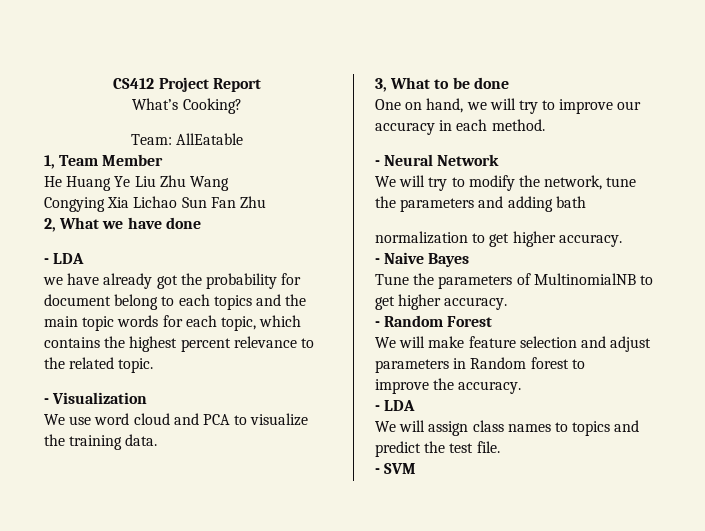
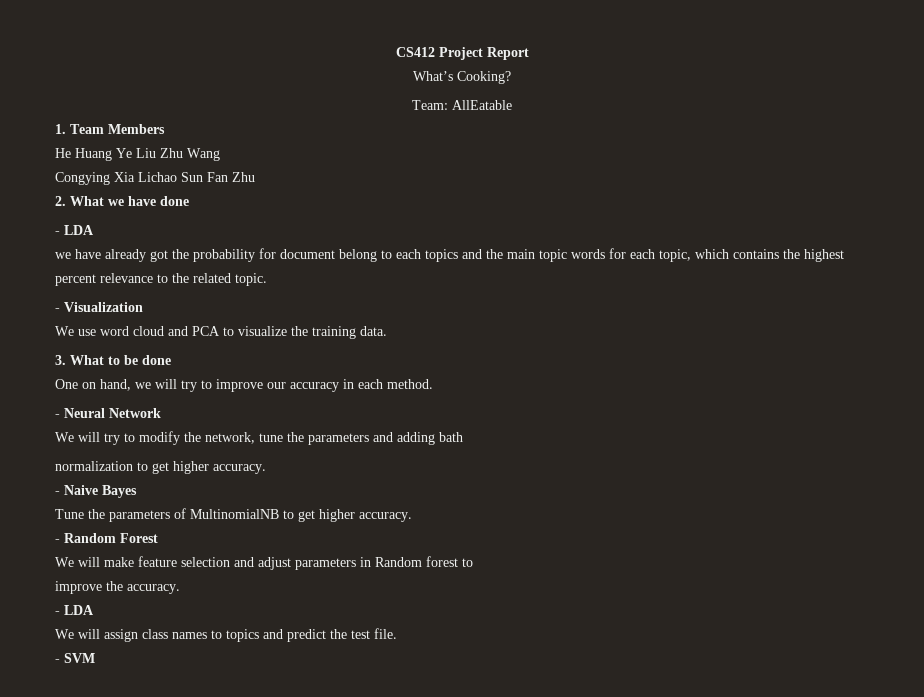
[44,154,164,169] 1, Team Member -> [55,124,165,134] 1. Team Members
[44,218,56,232] 2, -> [55,196,66,206] 2.
[375,78,387,92] 3, -> [55,355,66,365] 3.

